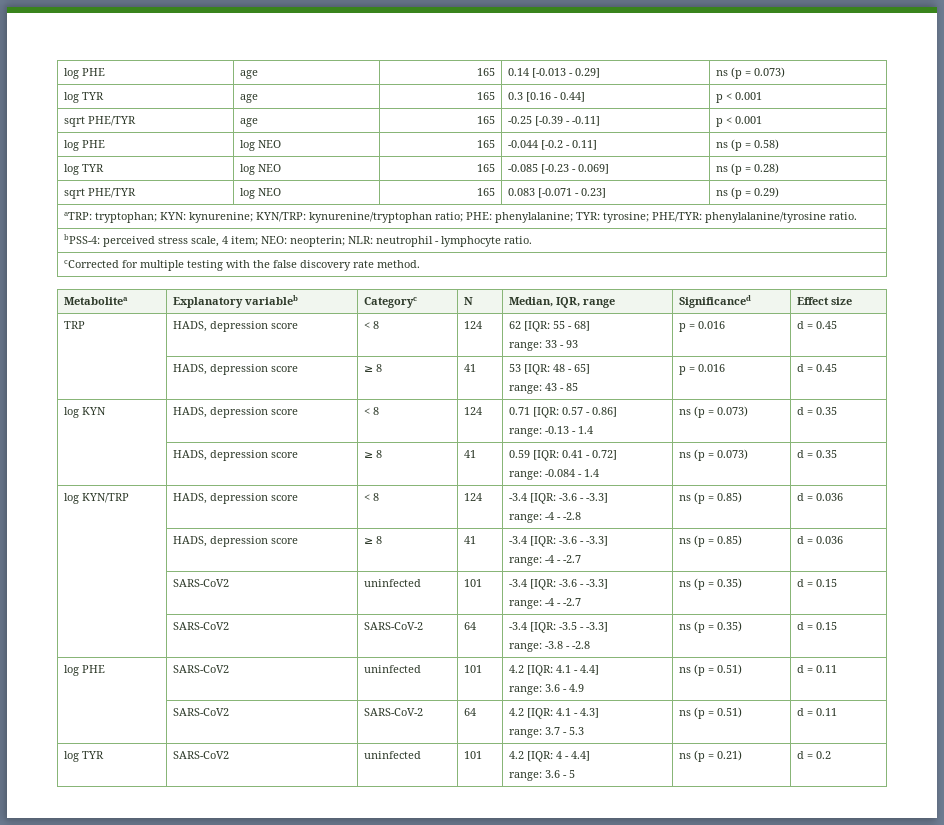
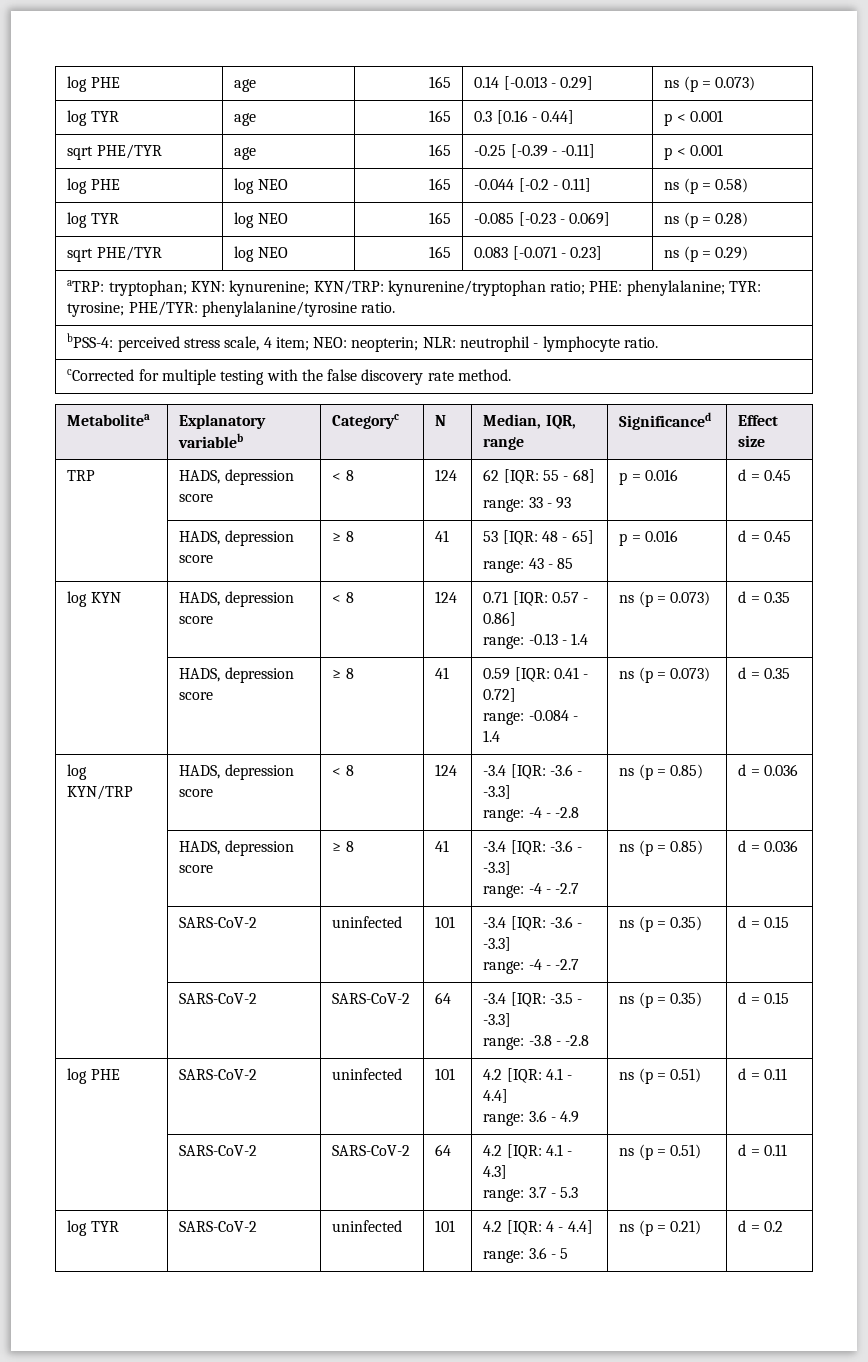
[173,579,230,587] SARS-CoV2 -> [179,917,258,928] SARS-CoV-2
[173,622,230,630] SARS-CoV2 -> [179,993,258,1004] SARS-CoV-2
[173,665,230,673] SARS-CoV2 -> [179,1069,258,1080] SARS-CoV-2
[173,708,230,716] SARS-CoV2 -> [179,1145,258,1156] SARS-CoV-2
[173,751,230,759] SARS-CoV2 -> [179,1221,258,1232] SARS-CoV-2

